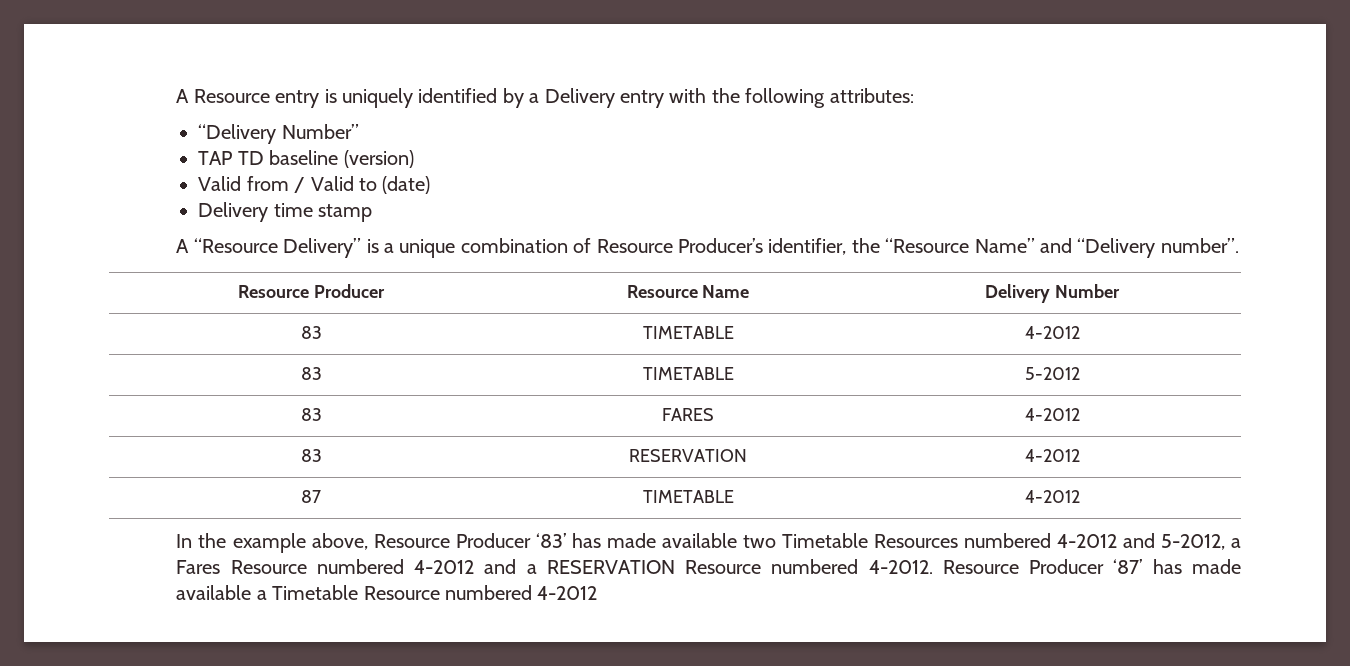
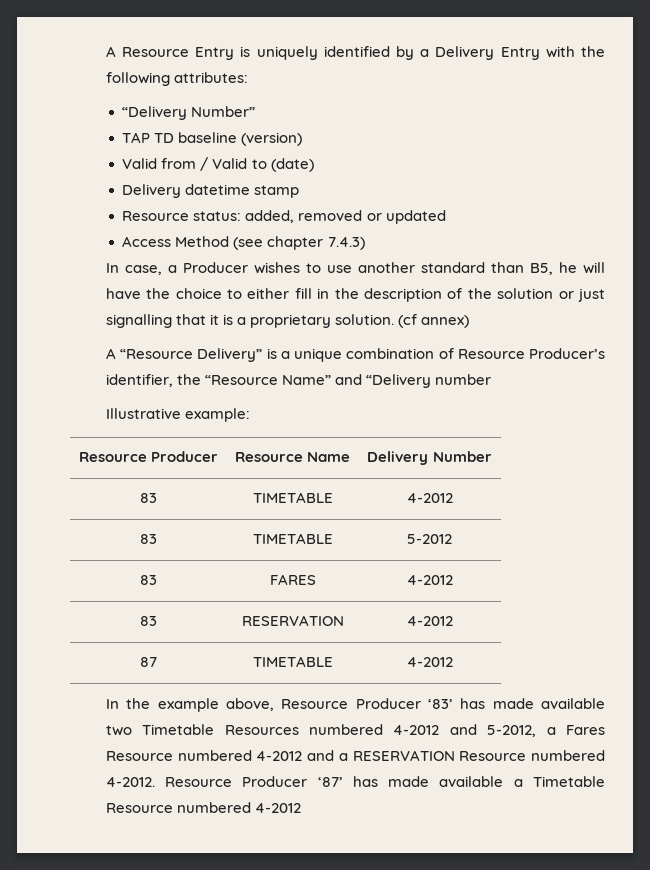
[275,90,320,108] entry -> [195,47,235,60] Entry
[620,90,665,108] entry -> [500,47,540,60] Entry
[273,203,313,217] time -> [185,184,251,195] datetime
(373, 213) none -> [122,210,446,224] [122,236,365,250] [105,262,605,275] [105,288,606,302] [105,314,470,328] // Resource status: added, removed or updated // Access Method (see chapter 7.4.3) // In case, a Producer wishes to use another standard than B5, he will have the choice to either fill in the description of the solution or just signalling that it is a proprietary solution. (cf annex)
[1160,238,1239,253] number”. -> [435,374,492,385] [105,408,250,422] number // Illustrative example:

